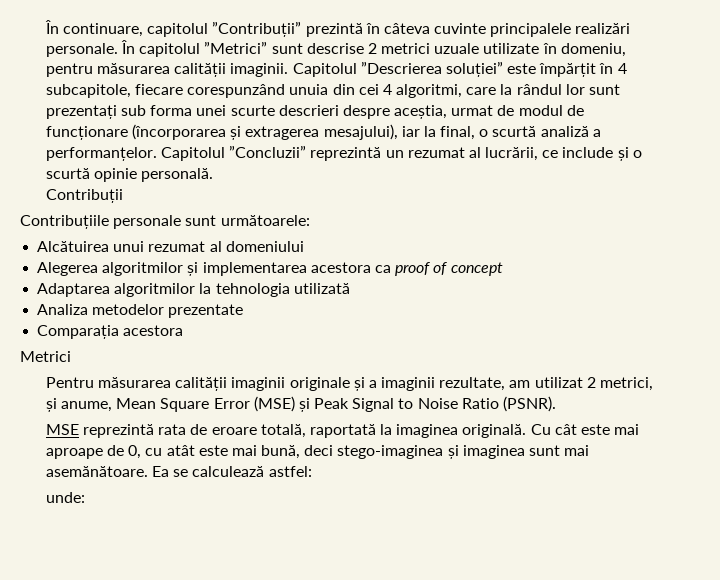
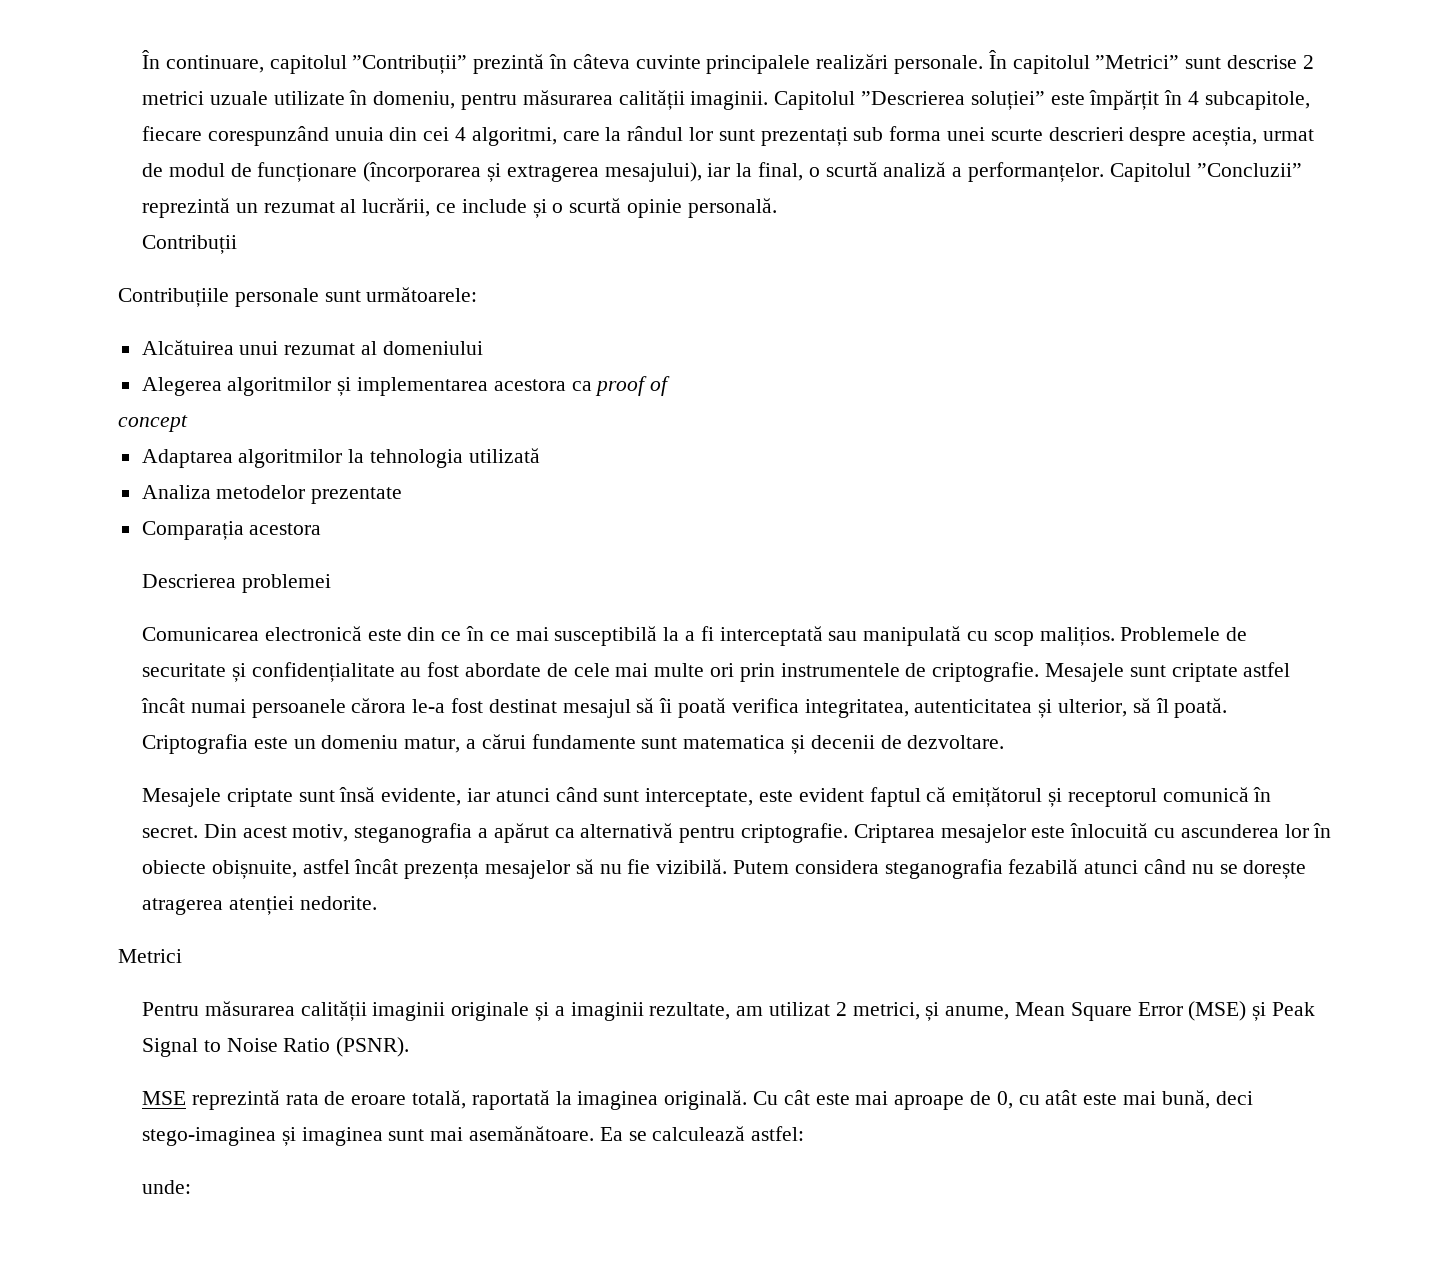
(448, 268) none -> (671, 386) //
(184, 330) none -> [141,574,331,593] [141,626,1248,646] [141,662,1291,682] [140,698,1228,718] [141,734,1005,754] [141,787,1272,807] [141,823,1332,843] [141,859,1307,879] [141,896,377,915] // Descrierea problemei // Comunicarea electronică este din ce în ce mai susceptibilă la a fi interceptată sau manipulată cu scop malițios. Problemele de securitate și confidențialitate au fost abordate de cele mai multe ori prin instrumentele de criptografie. Mesajele sunt criptate astfel încât numai persoanele cărora le-a fost destinat mesajul să îi poată verifica integritatea, autenticitatea și ulterior, să îl poată. Criptografia este un domeniu matur, a cărui fundamente sunt matematica și decenii de dezvoltare. // Mesajele criptate sunt însă evidente, iar atunci când sunt interceptate, este evident faptul că emițătorul și receptorul comunică în secret. Din acest motiv, steganografia a apărut ca alternativă pentru criptografie. Criptarea mesajelor este înlocuită cu ascunderea lor în obiecte obișnuite, astfel încât prezența mesajelor să nu fie vizibilă. Putem considera steganografia fezabilă atunci când nu se dorește atragerea atenției nedorite.

